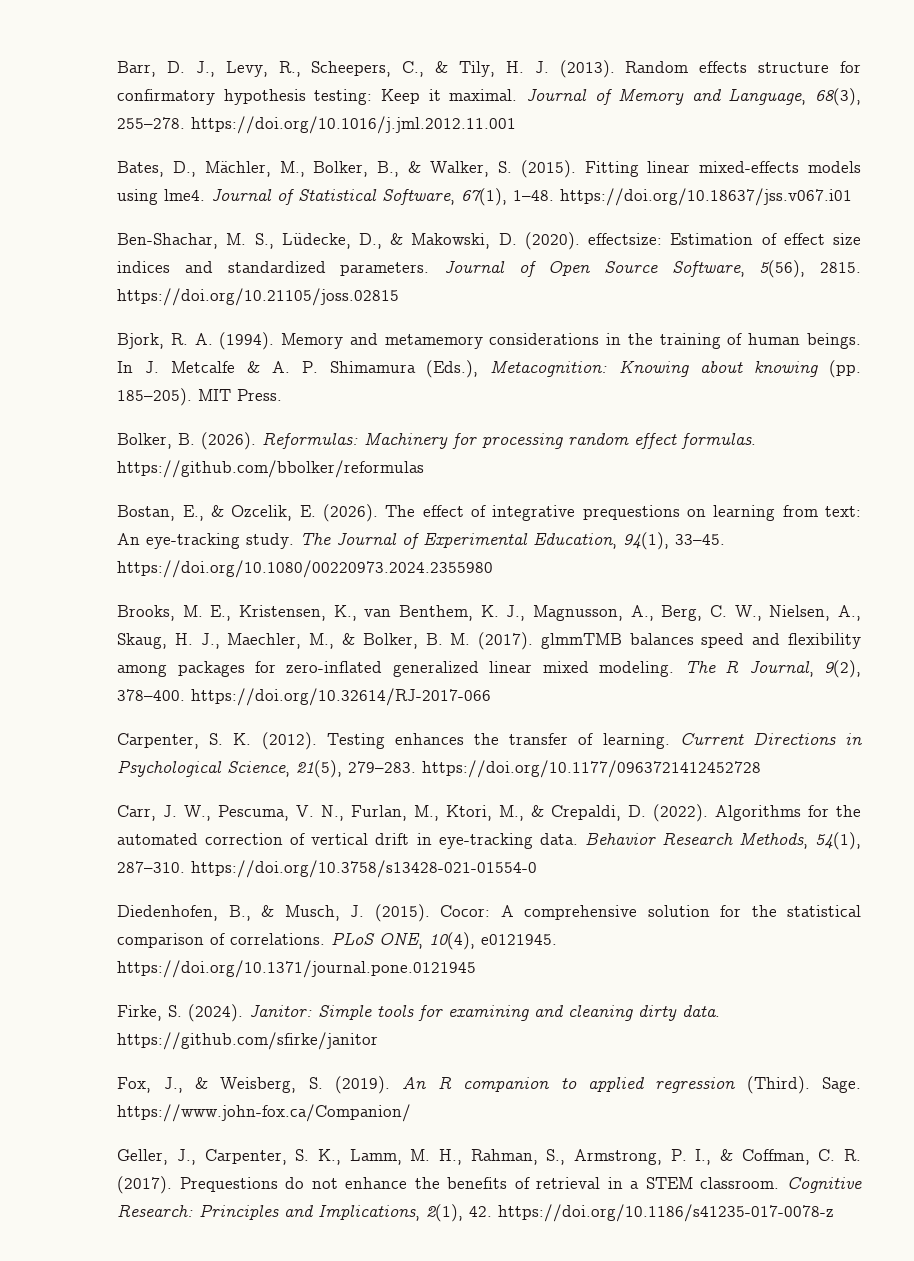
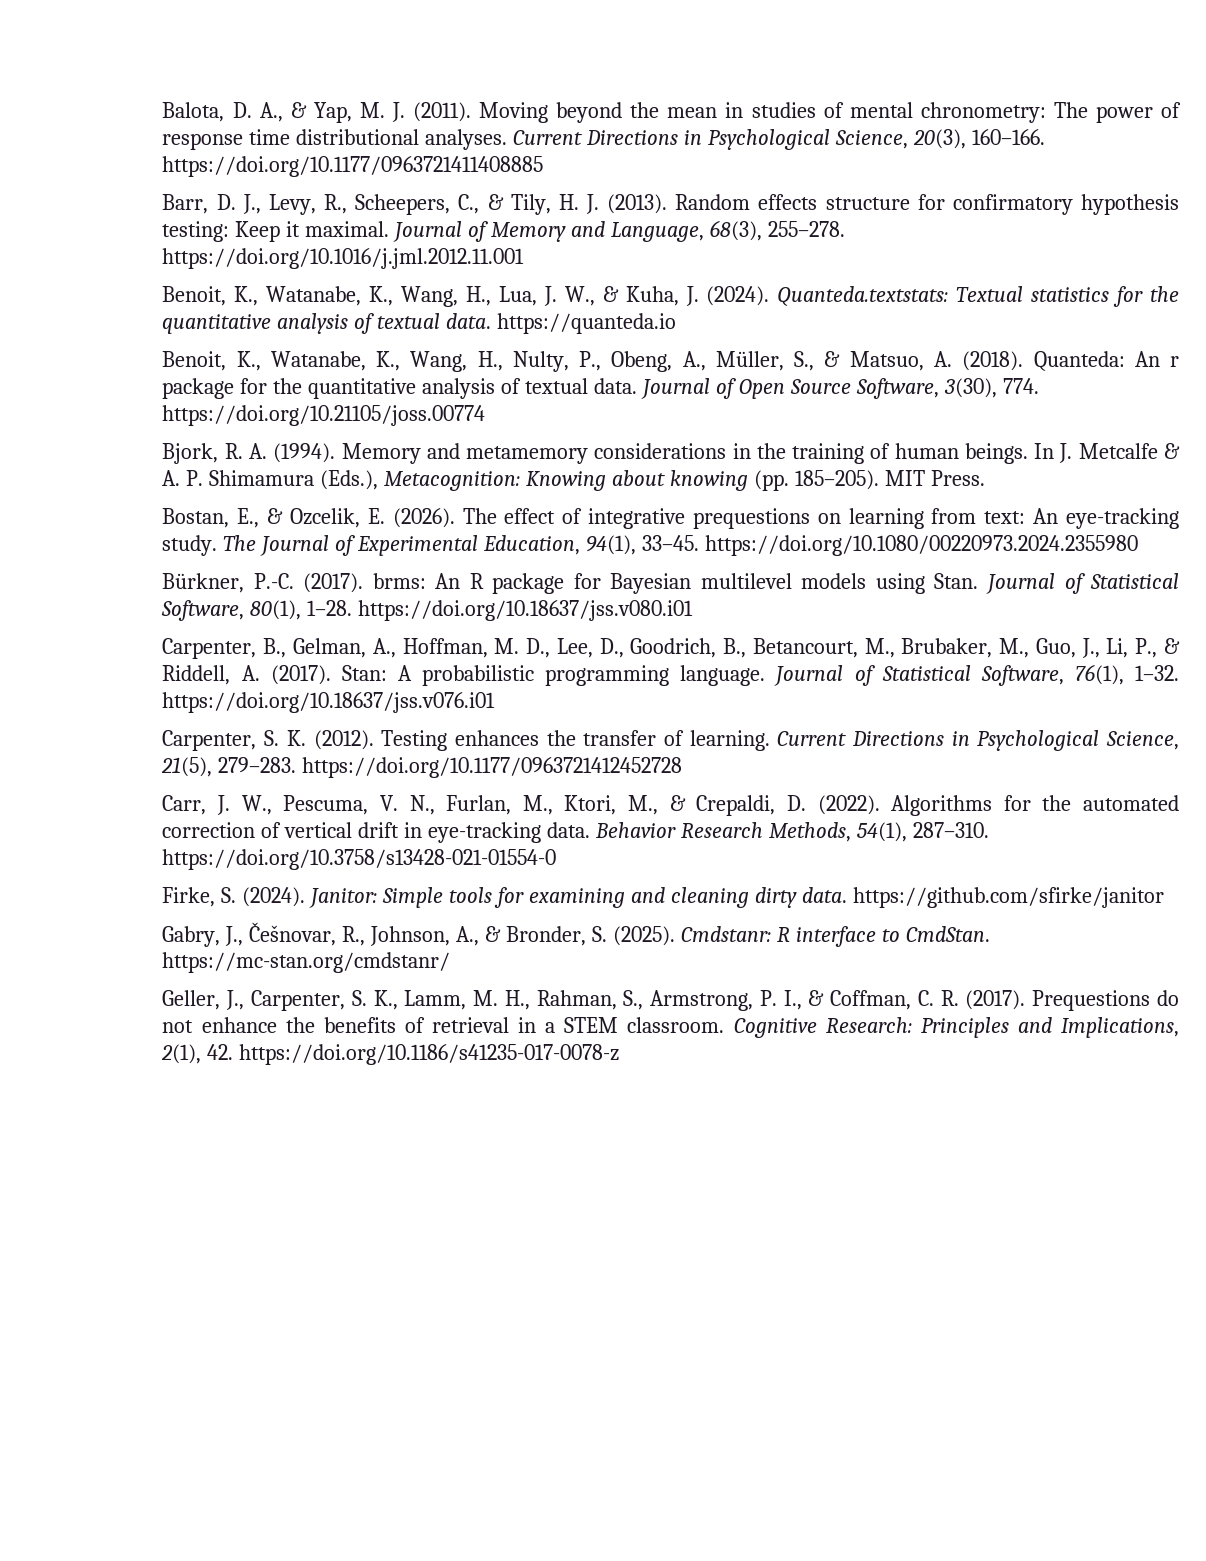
(117, 69) none -> [162,102,1181,123] [162,129,1045,150] [162,156,544,177] Balota, D. A., & Yap, M. J. (2011). Moving beyond the mean in studies of mental chronometry: The power of response time distributional analyses. Current Directions in Psychological Science, 20(3), 160–166. https://doi.org/10.1177/0963721411408885 //
[117,160,862,178] [117,188,853,206] [117,232,862,250] [117,261,430,276] Bates, D., Mächler, M., Bolker, B., & Walker, S. (2015). Fitting linear mixed-effects models using lme4. Journal of Statistical Software, 67(1), 1–48. https://doi.org/10.18637/jss.v067.i01 // Ben-Shachar, M. S., Lüdecke, D., & Makowski, D. (2020). effectsize: Estimation of effect size indices and standardized parameters. -> [162,286,1179,307] [162,313,677,334] [162,351,1179,372] [162,378,638,399] Benoit, K., Watanabe, K., Wang, H., Lua, J. W., & Kuha, J. (2024). Quanteda.textstats: Textual statistics for the quantitative analysis of textual data. https://quanteda.io // Benoit, K., Watanabe, K., Wang, H., Nulty, P., Obeng, A., Müller, S., & Matsuo, A. (2018). Quanteda: An r package for the quantitative analysis of textual data.
[759,260,862,278] [117,288,400,306] 5(56), 2815. https://doi.org/10.21105/joss.02815 -> [943,378,1039,398] [162,405,486,426] 3(30), 774. https://doi.org/10.21105/joss.00774
[117,432,757,450] [117,460,425,478] // Bolker, B. (2026). Reformulas: Machinery for processing random effect formulas. https://github.com/bbolker/reformulas -> (985, 478) none
[117,605,861,621] [117,632,862,650] [117,660,861,678] [117,688,492,706] Brooks, M. E., Kristensen, K., van Benthem, K. J., Magnusson, A., Berg, C. W., Nielsen, A., Skaug, H. J., Maechler, M., & Bolker, B. M. (2017). glmmTMB balances speed and flexibility among packages for zero-inflated generalized linear mixed modeling. The R Journal, 9(2), 378–400. https://doi.org/10.32614/RJ-2017-066 -> [162,573,1179,594] [161,600,694,621] [162,638,1181,659] [162,664,1179,686] [162,692,496,713] Bürkner, P.-C. (2017). brms: An R package for Bayesian multilevel models using Stan. Journal of Statistical Software, 80(1), 1–28. https://doi.org/10.18637/jss.v080.i01 // Carpenter, B., Gelman, A., Hoffman, M. D., Lee, D., Goodrich, B., Betancourt, M., Brubaker, M., Guo, J., Li, P., & Riddell, A. (2017). Stan: A probabilistic programming language. Journal of Statistical Software, 76(1), 1–32. https://doi.org/10.18637/jss.v076.i01
[117,904,861,922] [117,932,558,950] [117,960,477,978] // Diedenhofen, B., & Musch, J. (2015). Cocor: A comprehensive solution for the statistical comparison of correlations. PLoS ONE, 10(4), e0121945. https://doi.org/10.1371/journal.pone.0121945 -> (557, 859) none
[117,1076,861,1094] [117,1104,412,1122] Fox, J., & Weisberg, S. (2019). An R companion to applied regression (Third). Sage. https://www.john-fox.ca/Companion/ -> [162,922,990,947] [162,952,451,973] Gabry, J., Češnovar, R., Johnson, A., & Bronder, S. (2025). Cmdstanr: R interface to CmdStan. https://mc-stan.org/cmdstanr/

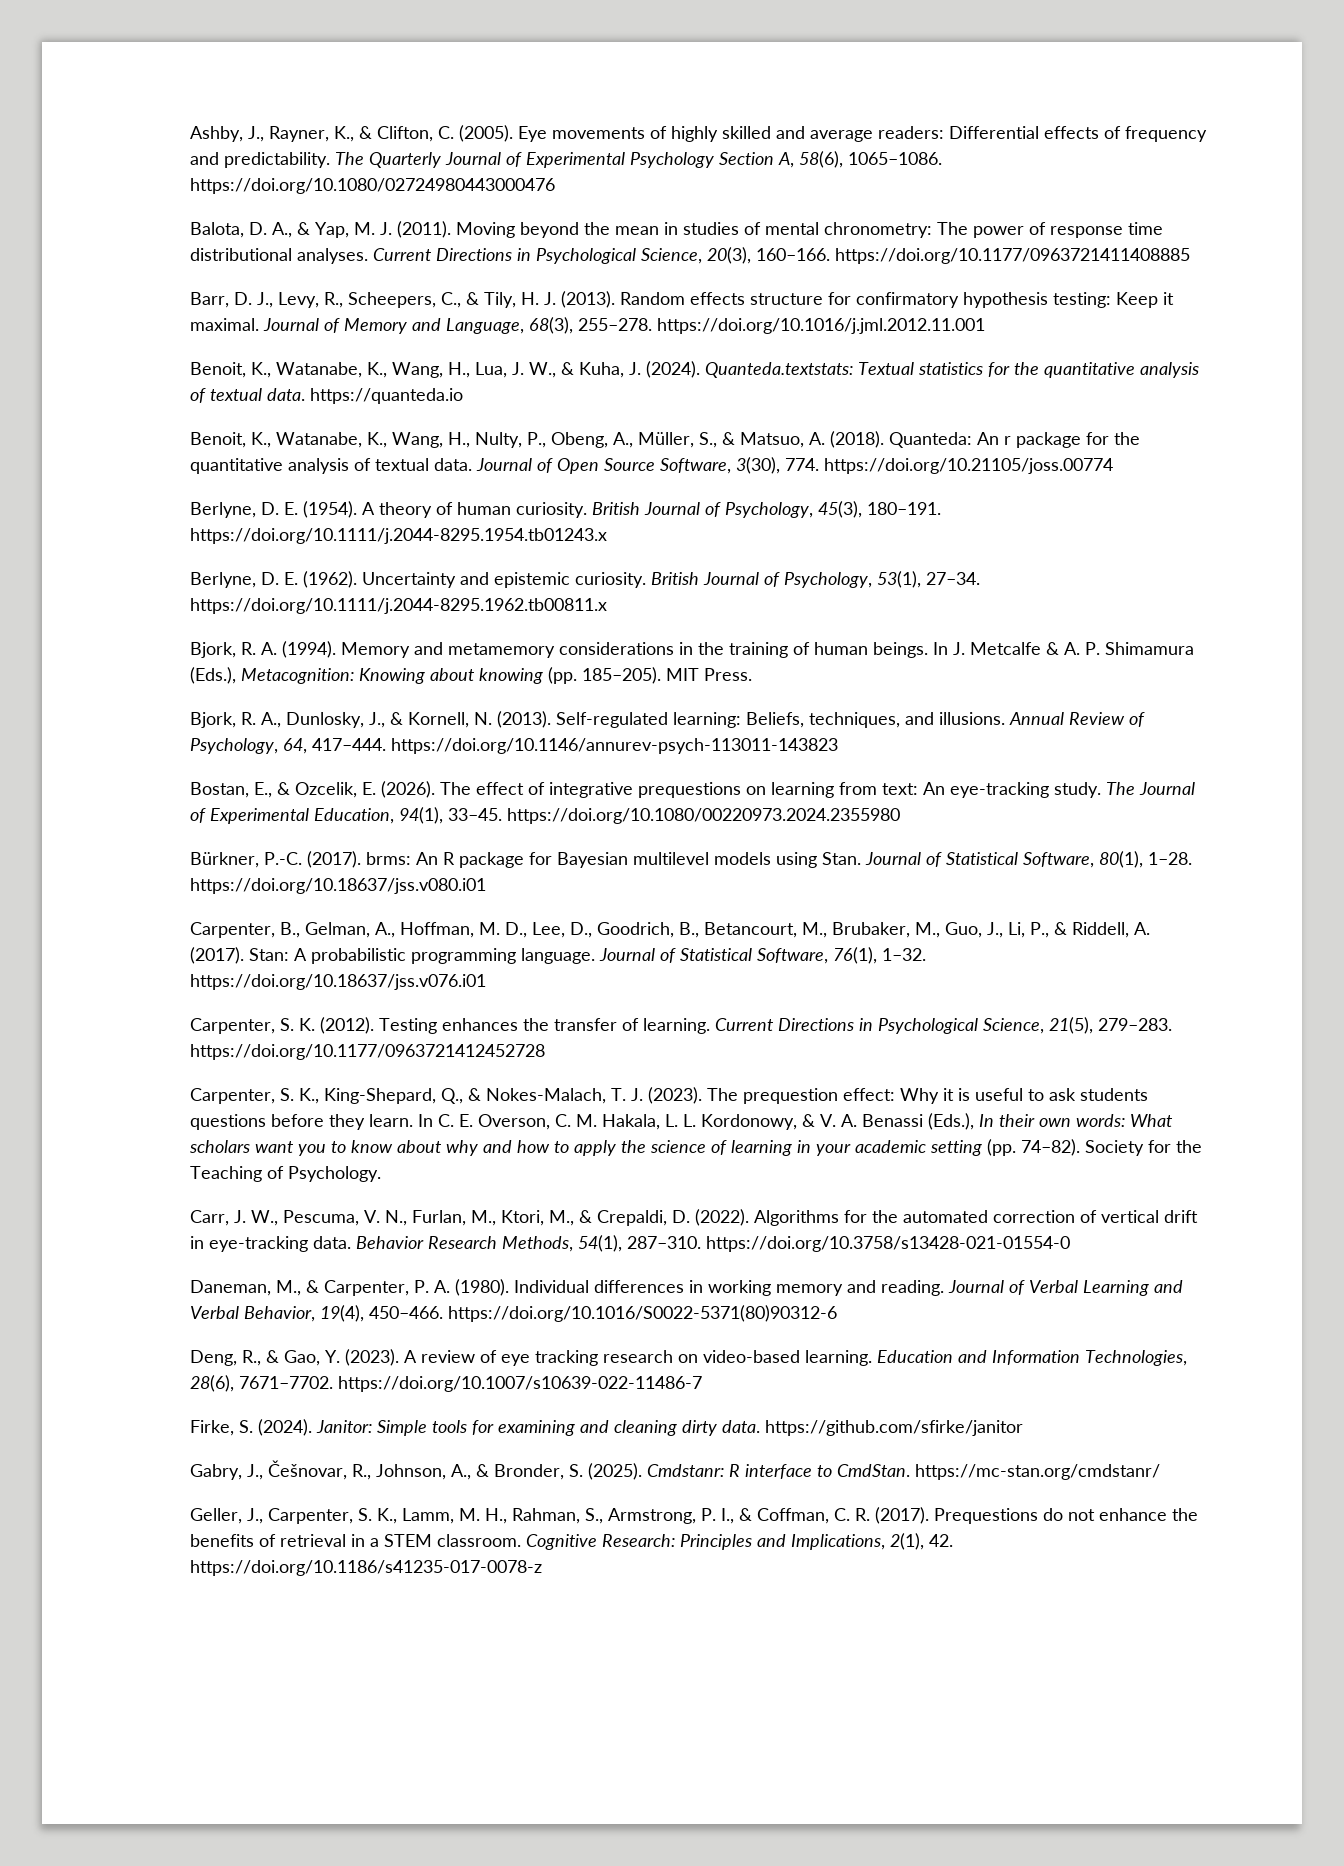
(162, 112) none -> [190,125,1208,142] [190,151,943,168] [190,178,556,194] Ashby, J., Rayner, K., & Clifton, C. (2005). Eye movements of highly skilled and average readers: Differential effects of frequency and predictability. The Quarterly Journal of Experimental Psychology Section A, 58(6), 1065–1086. https://doi.org/10.1080/02724980443000476 //
(486, 415) none -> [190,501,942,518] [190,528,608,544] [190,571,981,588] [190,598,608,614] // Berlyne, D. E. (1954). A theory of human curiosity. British Journal of Psychology, 45(3), 180–191. https://doi.org/10.1111/j.2044-8295.1954.tb01243.x // Berlyne, D. E. (1962). Uncertainty and epistemic curiosity. British Journal of Psychology, 53(1), 27–34. https://doi.org/10.1111/j.2044-8295.1962.tb00811.x
(985, 478) none -> [190,711,1146,728] [190,738,839,754] // Bjork, R. A., Dunlosky, J., & Kornell, N. (2013). Self-regulated learning: Beliefs, techniques, and illusions. Annual Review of Psychology, 64, 417–444. https://doi.org/10.1146/annurev-psych-113011-143823
(683, 767) none -> [190,1087,1149,1104] [190,1113,1174,1130] [189,1139,1203,1156] [190,1166,382,1182] // Carpenter, S. K., King-Shepard, Q., & Nokes-Malach, T. J. (2023). The prequestion effect: Why it is useful to ask students questions before they learn. In C. E. Overson, C. M. Hakala, L. L. Kordonowy, & V. A. Benassi (Eds.), In their own words: What scholars want you to know about why and how to apply the science of learning in your academic setting (pp. 74–82). Society for the Teaching of Psychology.
(557, 859) none -> [190,1279,1184,1296] [190,1305,838,1322] [190,1349,1188,1366] [190,1375,703,1392] // Daneman, M., & Carpenter, P. A. (1980). Individual differences in working memory and reading. Journal of Verbal Learning and Verbal Behavior, 19(4), 450–466. https://doi.org/10.1016/S0022-5371(80)90312-6 // Deng, R., & Gao, Y. (2023). A review of eye tracking research on video-based learning. Education and Information Technologies, 28(6), 7671–7702. https://doi.org/10.1007/s10639-022-11486-7

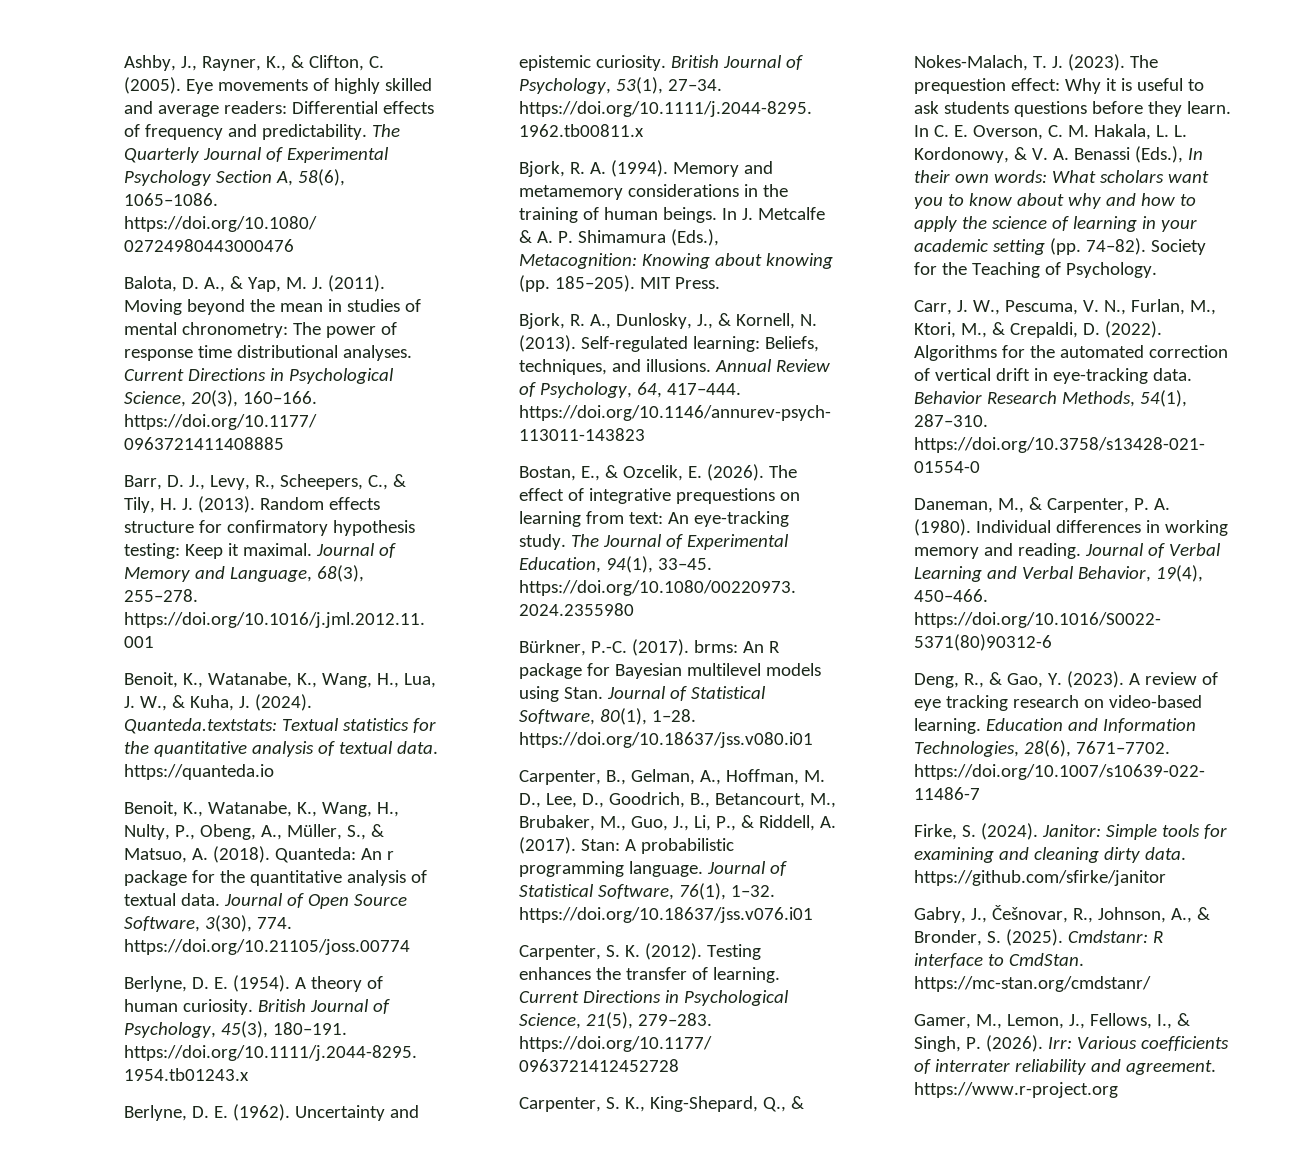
[190,1507,1199,1524] [190,1533,954,1550] [190,1560,543,1576] Geller, J., Carpenter, S. K., Lamm, M. H., Rahman, S., Armstrong, P. I., & Coffman, C. R. (2017). Prequestions do not enhance the benefits of retrieval in a STEM classroom. Cognitive Research: Principles and Implications, 2(1), 42. https://doi.org/10.1186/s41235-017-0078-z -> [914,1013,1191,1029] [914,1035,1230,1052] [914,1059,1217,1075] [914,1082,1119,1098] Gamer, M., Lemon, J., Fellows, I., & Singh, P. (2026). Irr: Various coefficients of interrater reliability and agreement. https://www.r-project.org

